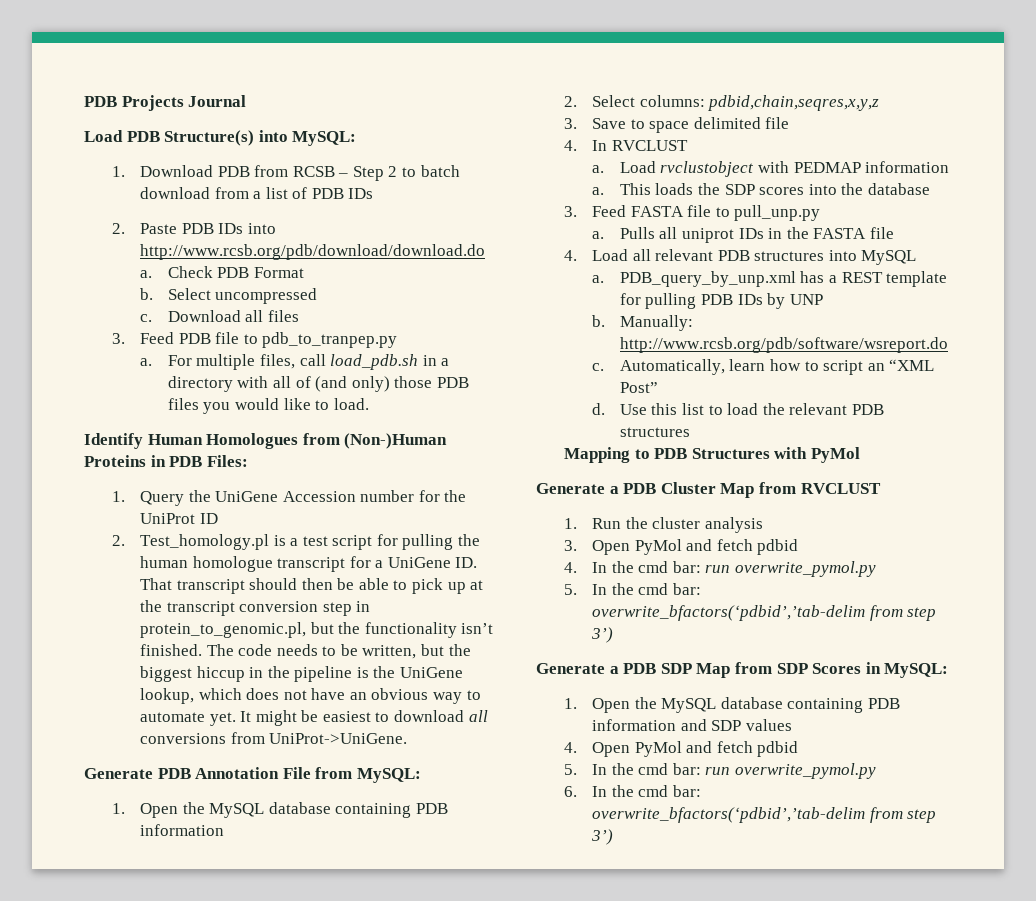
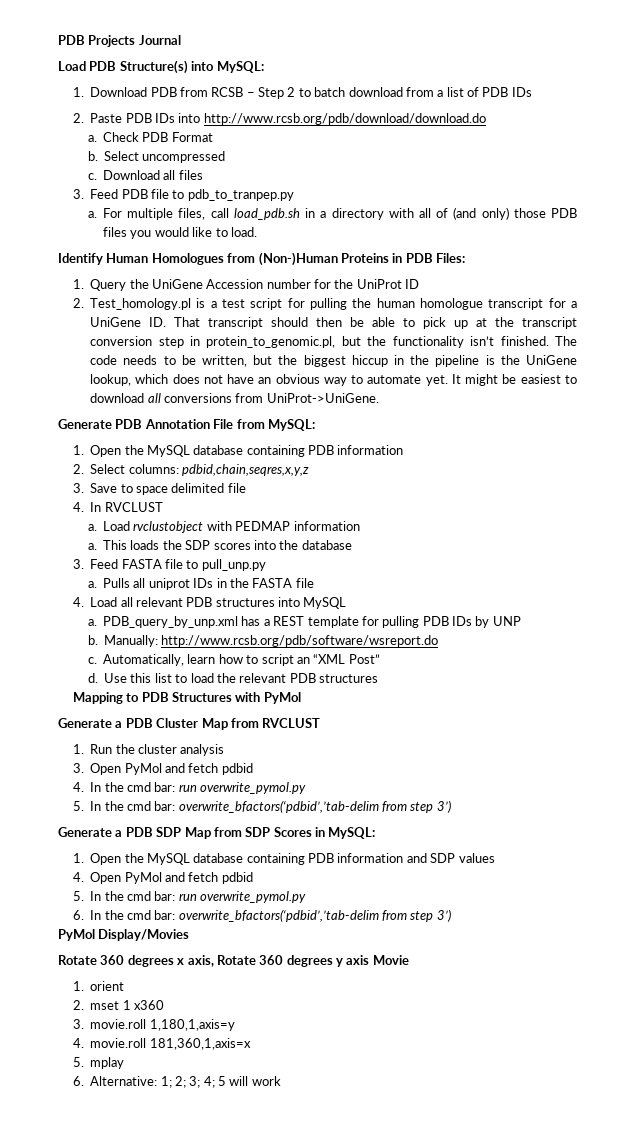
(613, 837) none -> [58,929,190,941] [58,955,409,967] [72,981,125,991] [72,1000,164,1010] [72,1019,235,1031] [72,1038,251,1050] [72,1057,125,1069] [72,1076,281,1088] // PyMol Display/Movies // Rotate 360 degrees x axis, Rotate 360 degrees y axis Movie // 1. orient // 2. mset 1 x360 // 3. movie.roll 1,180,1,axis=y // 4. movie.roll 181,360,1,axis=x // 5. mplay // 6. Alternative: 1; 2; 3; 4; 5 will work

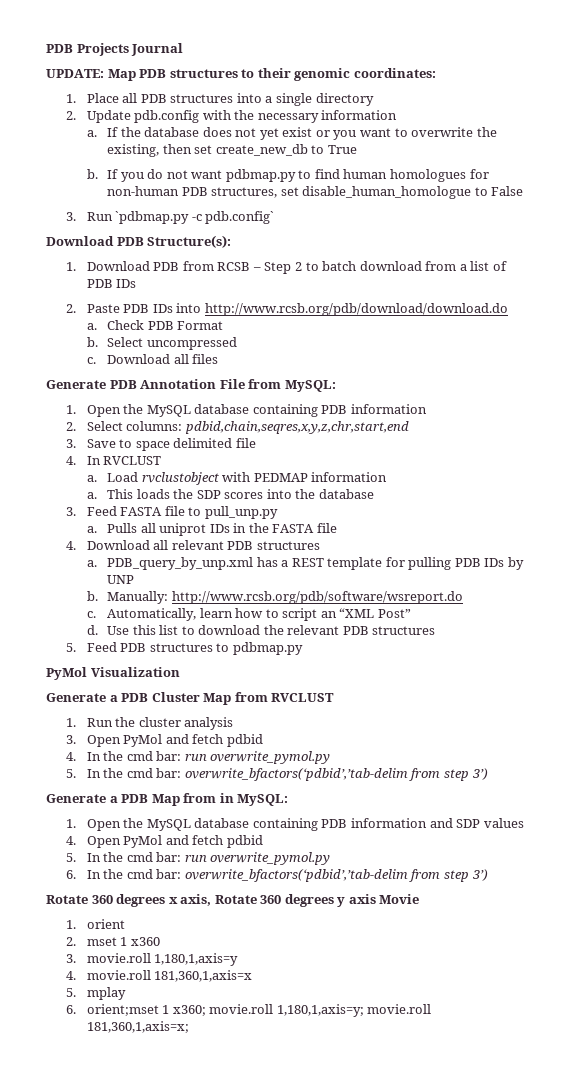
[58,60,264,74] Load PDB Structure(s) into MySQL: -> [46,68,436,81] [66,93,374,106] [66,110,398,123] [86,127,497,140] [107,144,357,157] [86,169,489,182] [107,186,524,199] [66,211,275,224] [46,235,232,248] UPDATE: Map PDB structures to their genomic coordinates: // 1. Place all PDB structures into a single directory // 2. Update pdb.config with the necessary information // a. If the database does not yet exist or you want to overwrite the existing, then set create_new_db to True // b. If you do not want pdbmap.py to find human homologues for non-human PDB structures, set disable_human_homologue to False // 3. Run `pdbmap.py -c pdb.config` // Download PDB Structure(s):
[72,189,294,201] [87,207,577,220] [103,227,257,239] [58,252,465,266] [72,279,420,291] [72,298,577,310] [90,317,577,329] [90,336,578,348] [90,355,577,367] [90,374,577,386] [90,393,379,403] // 3. Feed PDB file to pdb_to_tranpep.py // a. For multiple files, call load_pdb.sh in a directory with all of (and only) those PDB files you would like to load. // Identify Human Homologues from (Non-)Human Proteins in PDB Files: // 1. Query the UniGene Accession number for the UniProt ID // 2. Test_homology.pl is a test script for pulling the human homologue transcript for a UniGene ID. That transcript should then be able to pick up at the transcript conversion step in protein_to_genomic.pl, but the functionality isn’t finished. The code needs to be written, but the biggest hiccup in the pipeline is the UniGene lookup, which does not have an obvious way to automate yet. It might be easiest to download all conversions from UniProt->UniGene. -> (219, 359) none
[181,464,309,476] pdbid,chain,seqres,x,y,z -> [184,421,409,434] pdbid,chain,seqres,x,y,z,chr,start,end
[90,597,118,607] Load -> [86,540,150,550] Download
[278,597,347,609] into MySQL -> (320, 545) none
[190,673,214,683] load -> [198,625,261,635] download
[72,692,301,704] Mapping to PDB Structures with PyMol -> [66,642,303,655] [46,667,180,680] 5. Feed PDB structures to pdbmap.py // PyMol Visualization
[156,827,312,839] SDP Map from SDP Scores -> [151,793,217,806] Map from
[58,929,190,941] // PyMol Display/Movies -> (488, 875) none
[90,1076,281,1088] Alternative: 1; 2; 3; 4; 5 will work -> [86,1004,432,1017] [86,1021,189,1033] orient;mset 1 x360; movie.roll 1,180,1,axis=y; movie.roll 181,360,1,axis=x;

